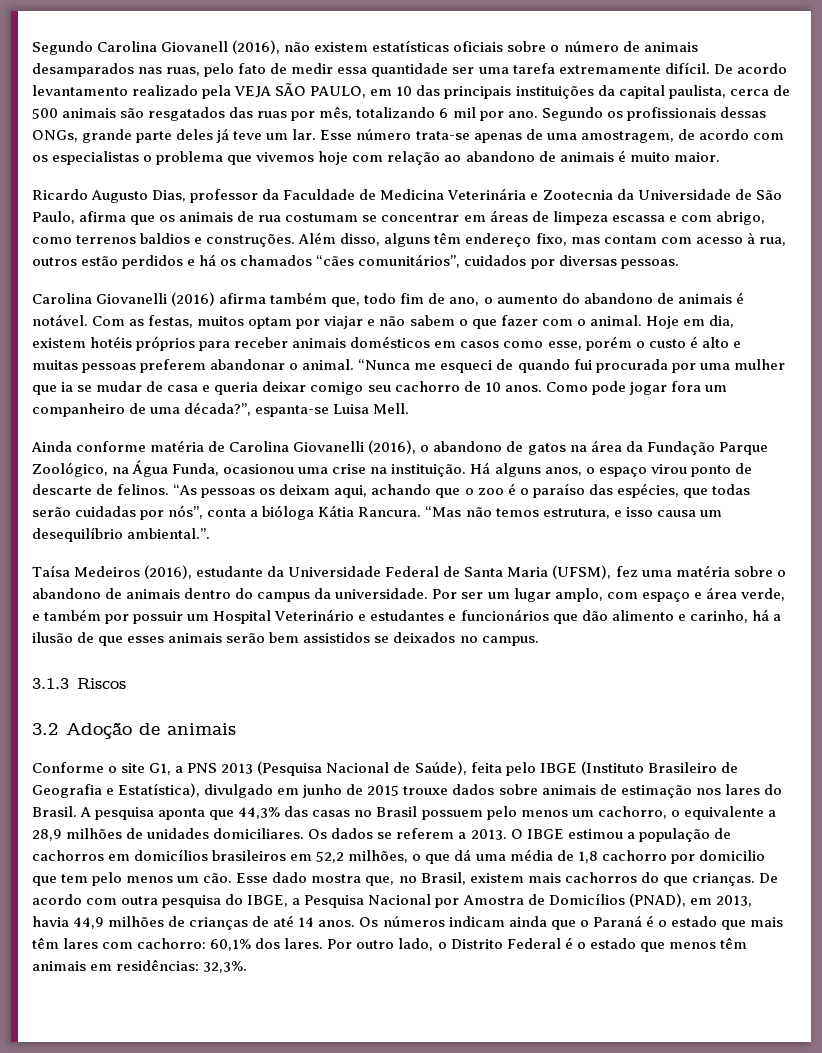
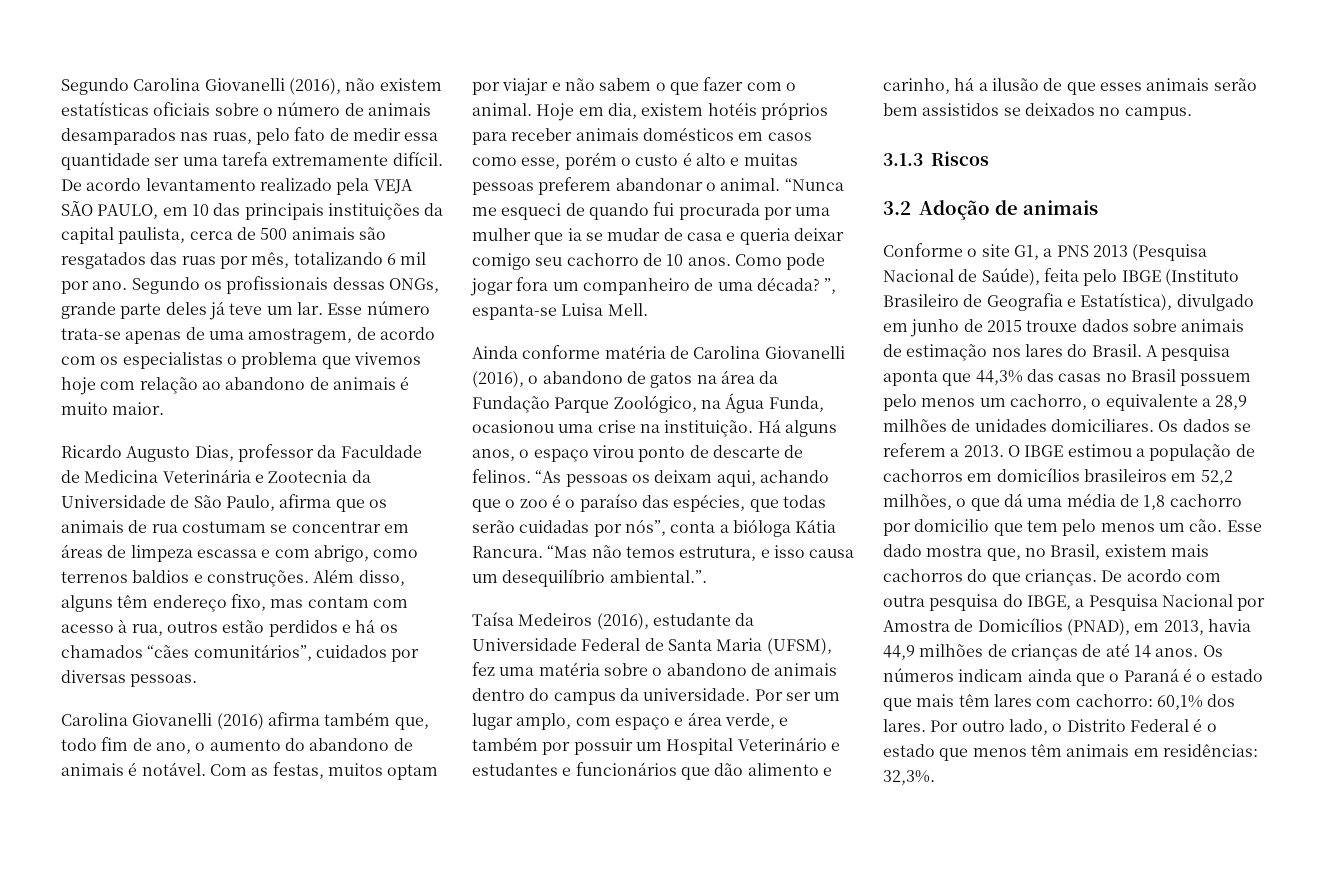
[161,41,229,52] Giovanell -> [204,78,285,91] Giovanelli
[184,402,252,416] década?”, -> [756,277,837,294] década? ”,

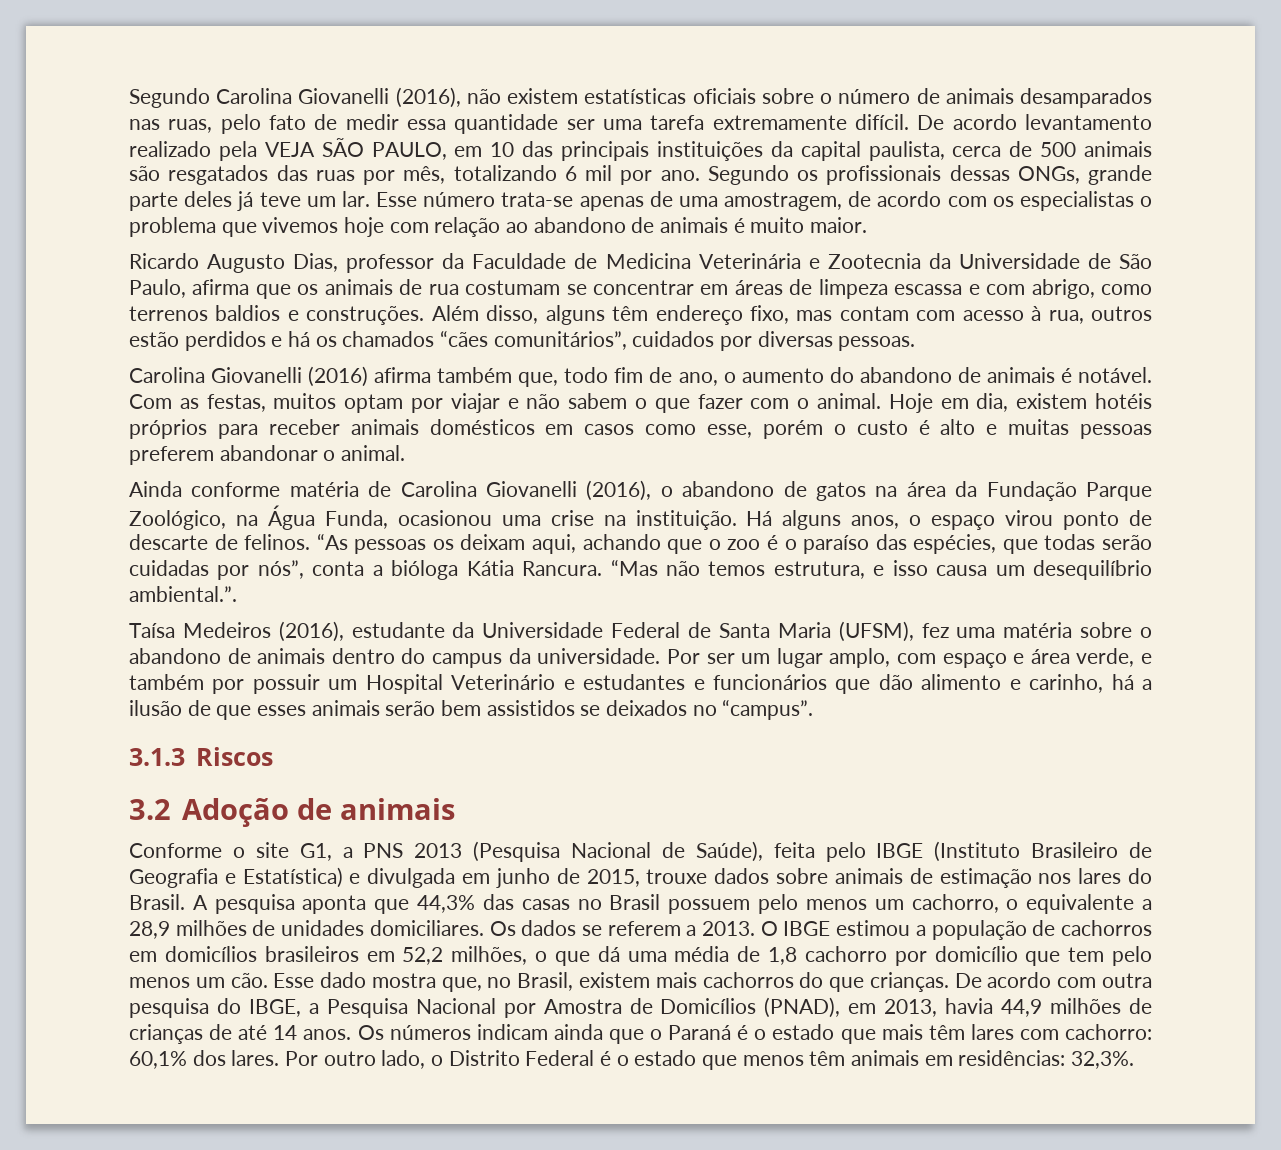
[784,178,844,191] [472,202,831,220] [472,228,844,245] [472,253,826,270] [470,277,837,296] [472,303,648,320] “Nunca me esqueci de quando fui procurada por uma mulher que ia se mudar de casa e queria deixar comigo seu cachorro de 10 anos. Como pode jogar fora um companheiro de uma década? ”, espanta-se Luisa Mell. -> (406, 453) none
[1124,107,1192,120] campus. -> [722,699,814,720] “campus”.
[1080,293,1254,311] Estatística), divulgado -> [242,867,456,888] Estatística) e divulgada
[986,320,1022,332] 2015 -> [586,869,640,887] 2015,
[914,519,990,532] domicilio -> [934,946,1018,962] domicílio

